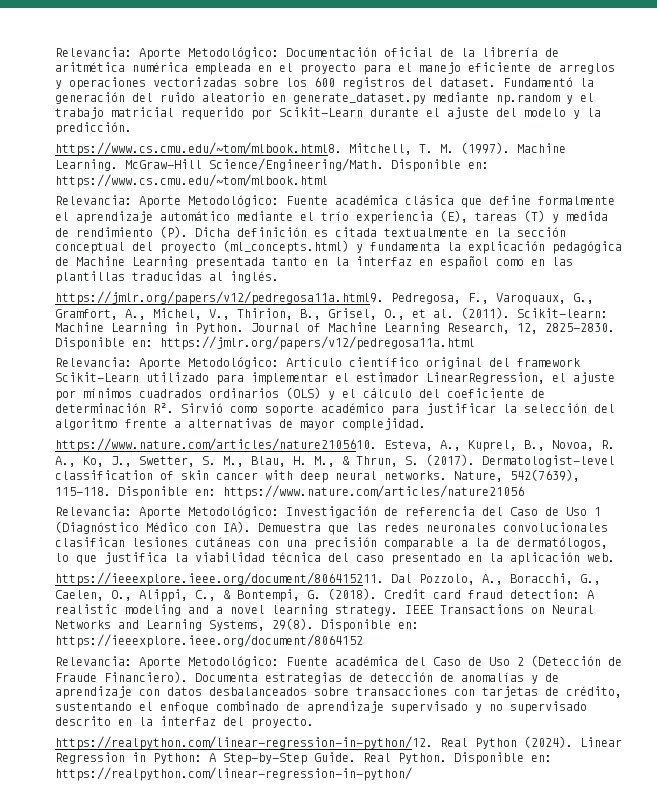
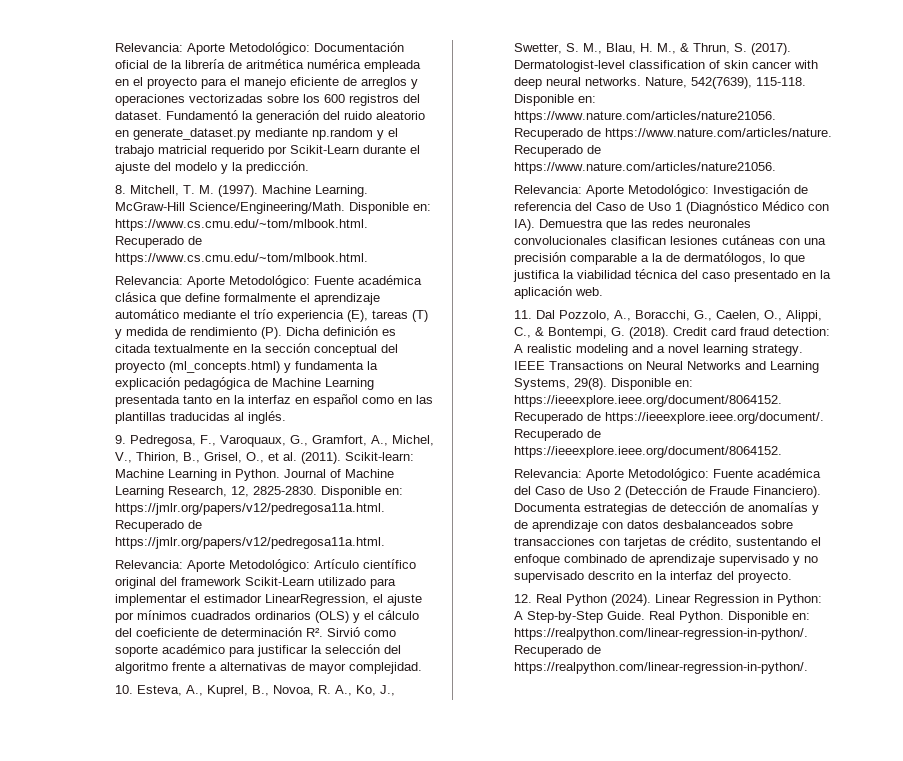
[55,142,343,156] https://www.cs.cmu.edu/~tom/mlbook.html8. -> [115,185,127,194] 8.
[55,174,329,188] https://www.cs.cmu.edu/~tom/mlbook.html -> [115,219,369,231] [115,236,203,248] [115,253,369,265] https://www.cs.cmu.edu/~tom/mlbook.html. Recuperado de https://www.cs.cmu.edu/~tom/mlbook.html.
[55,291,385,305] https://jmlr.org/papers/v12/pedregosa11a.html9. -> [115,435,127,444] 9.
[160,336,476,350] https://jmlr.org/papers/v12/pedregosa11a.html -> [115,503,386,515] [115,520,203,532] [115,537,386,549] https://jmlr.org/papers/v12/pedregosa11a.html. Recuperado de https://jmlr.org/papers/v12/pedregosa11a.html.
[55,438,378,452] https://www.nature.com/articles/nature2105610. -> [115,685,134,694] 10.
[223,485,525,499] https://www.nature.com/articles/nature21056 -> [514,111,777,123] [514,128,833,140] [514,145,602,157] [514,162,777,174] https://www.nature.com/articles/nature21056. Recuperado de https://www.nature.com/articles/nature. Recuperado de https://www.nature.com/articles/nature21056.
[55,572,385,586] https://ieeexplore.ieee.org/document/806415211. -> [514,310,533,319] 11.
[55,634,364,648] https://ieeexplore.ieee.org/document/8064152 -> [514,395,783,407] [514,412,825,424] [514,429,602,441] [514,446,783,458] https://ieeexplore.ieee.org/document/8064152. Recuperado de https://ieeexplore.ieee.org/document/. Recuperado de https://ieeexplore.ieee.org/document/8064152.
[55,736,434,750] https://realpython.com/linear-regression-in-python/12. -> [514,594,533,603] 12.
[55,767,413,781] https://realpython.com/linear-regression-in-python/ -> [514,628,809,640] [514,645,602,657] [514,662,809,674] https://realpython.com/linear-regression-in-python/. Recuperado de https://realpython.com/linear-regression-in-python/.

